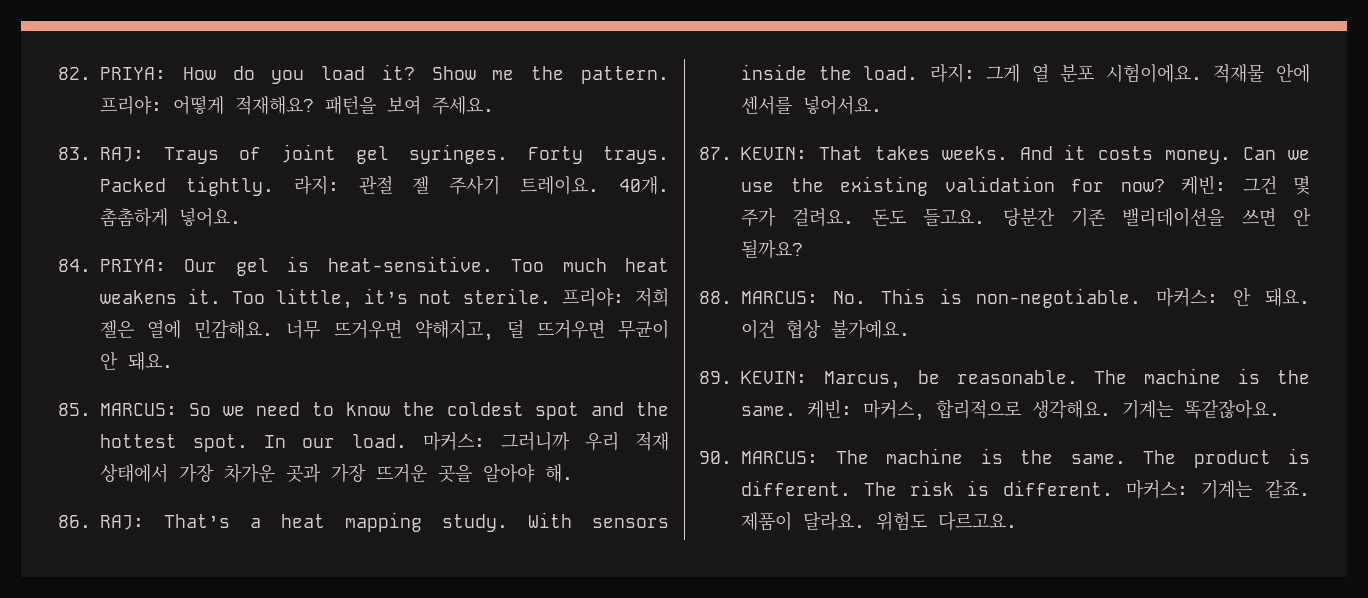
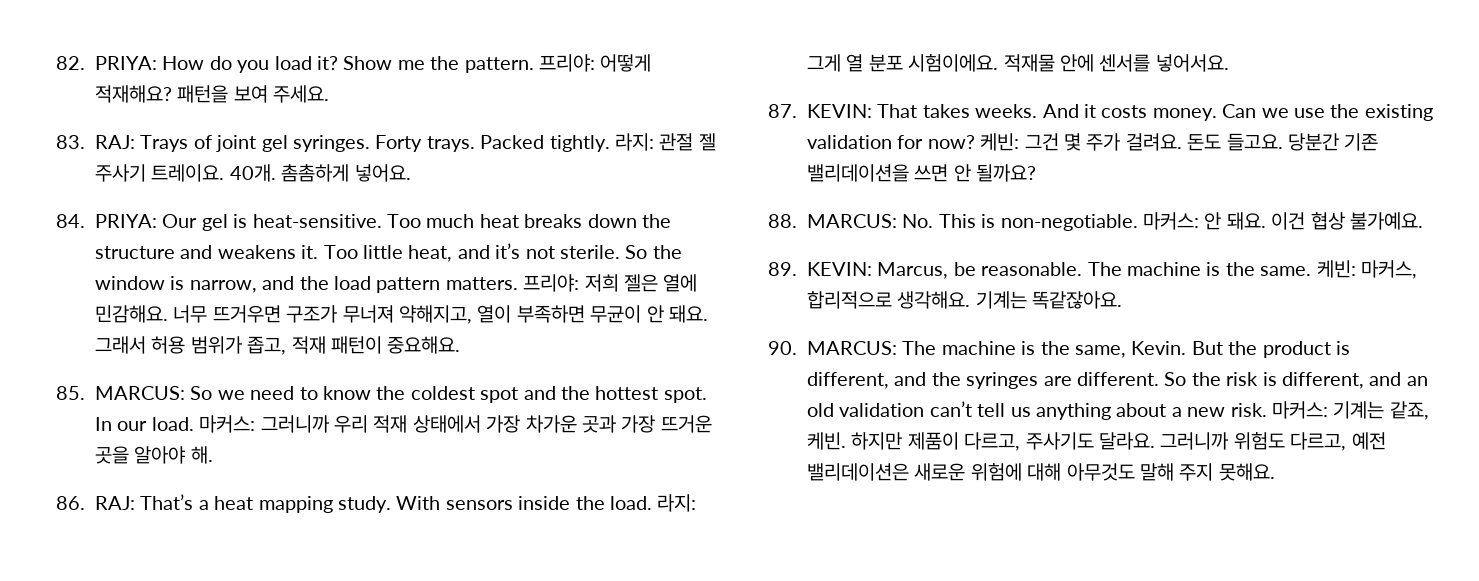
[100,288,551,309] weakens it. Too little, it’s not sterile. -> [524,214,671,228] [95,243,682,262] [95,276,518,293] breaks down the structure and weakens it. Too little heat, and it’s not sterile. So the window is narrow, and the load pattern matters.
[414,319,669,341] [100,351,173,371] 약해지고, 덜 뜨거우면 무균이 안 돼요. -> [286,305,708,324] [95,336,461,355] 구조가 무너져 약해지고, 열이 부족하면 무균이 안 돼요. 그래서 허용 범위가 좁고, 적재 패턴이 중요해요.
[1070,448,1310,468] [741,480,1310,499] [741,511,1017,531] same. The product is different. The risk is different. 마커스: 기계는 같죠. 제품이 달라요. 위험도 다르고요. -> [1075,341,1350,358] [807,372,1428,389] [807,401,1429,420] [807,432,1386,451] [807,463,1275,481] same, Kevin. But the product is different, and the syringes are different. So the risk is different, and an old validation can’t tell us anything about a new risk. 마커스: 기계는 같죠, 케빈. 하지만 제품이 다르고, 주사기도 달라요. 그러니까 위험도 다르고, 예전 밸리데이션은 새로운 위험에 대해 아무것도 말해 주지 못해요.

